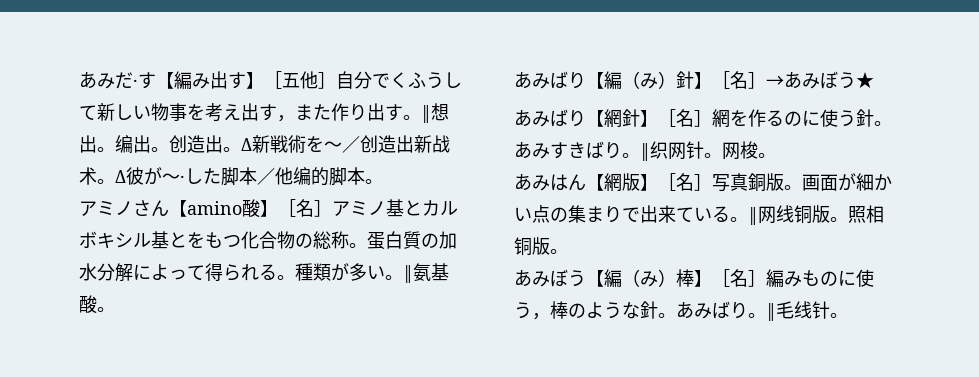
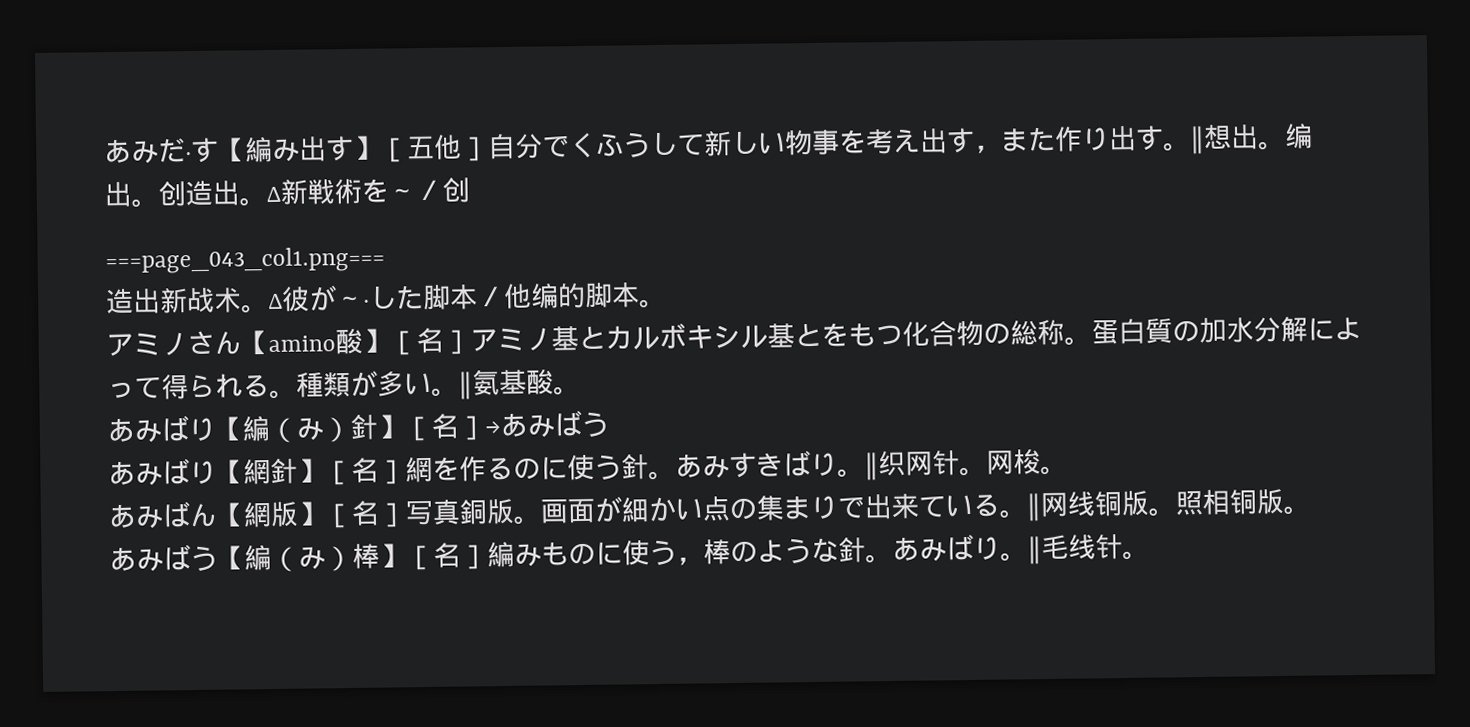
(378, 144) none -> [105,246,385,275] // ===page_043_col1.png=== //
[820,71,874,89] ぼう★ -> [554,409,609,437] ばう
[550,174,568,191] は -> [162,501,191,528] ば
[550,269,568,287] ぼ -> [163,544,191,571] ば

